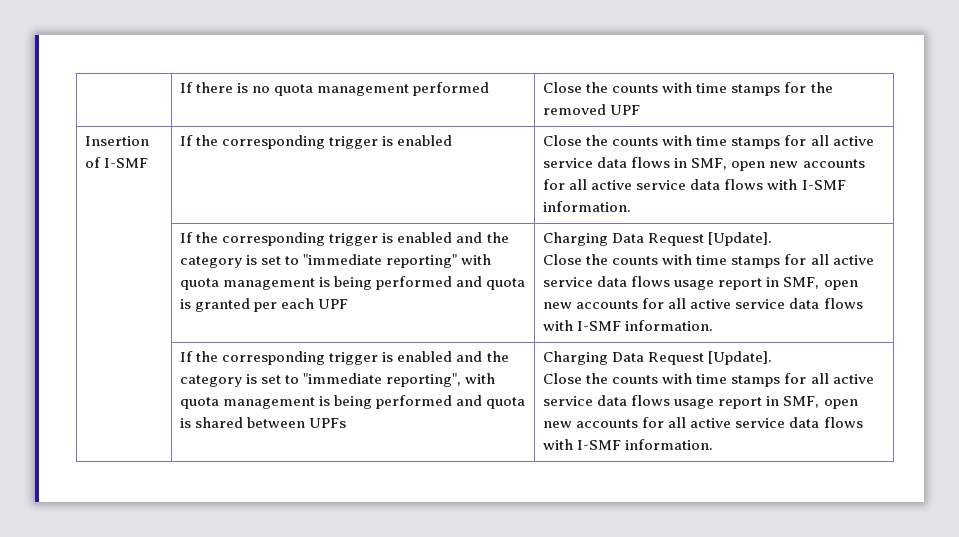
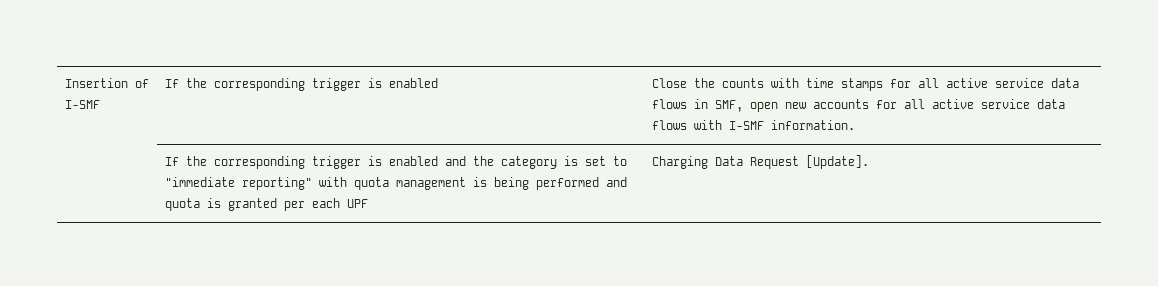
[180,82,490,96] [543,82,833,96] [543,104,641,115] | If there is no quota management performed | Close the counts with time stamps for the removed UPF // -> (64, 83) none
[543,254,874,268] [543,276,858,290] [543,298,863,309] [543,320,714,331] [180,351,509,365] [180,373,496,387] [180,395,526,409] [180,417,347,428] [543,351,773,365] [543,373,874,387] [543,395,858,409] [543,417,863,428] [543,439,714,450] // Close the counts with time stamps for all active service data flows usage report in SMF, open new accounts for all active service data flows with I-SMF information. // | If the corresponding trigger is enabled and the category is set to "immediate reporting", with quota management is being performed and quota is shared between UPFs | Charging Data Request [Update]. // Close the counts with time stamps for all active service data flows usage report in SMF, open new accounts for all active service data flows with I-SMF information. -> (869, 162) none

